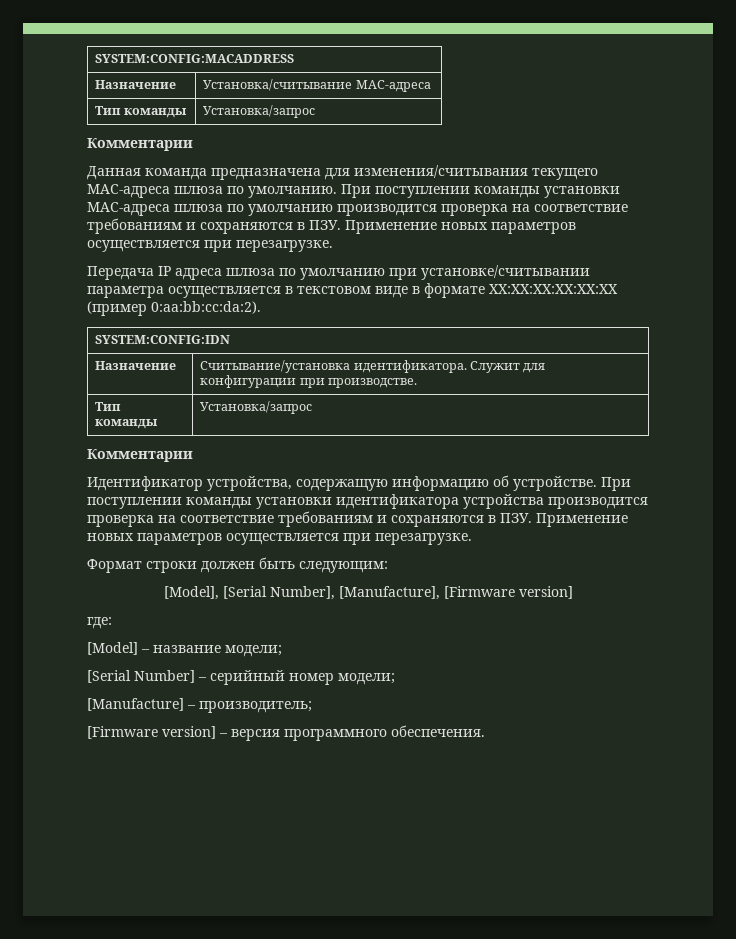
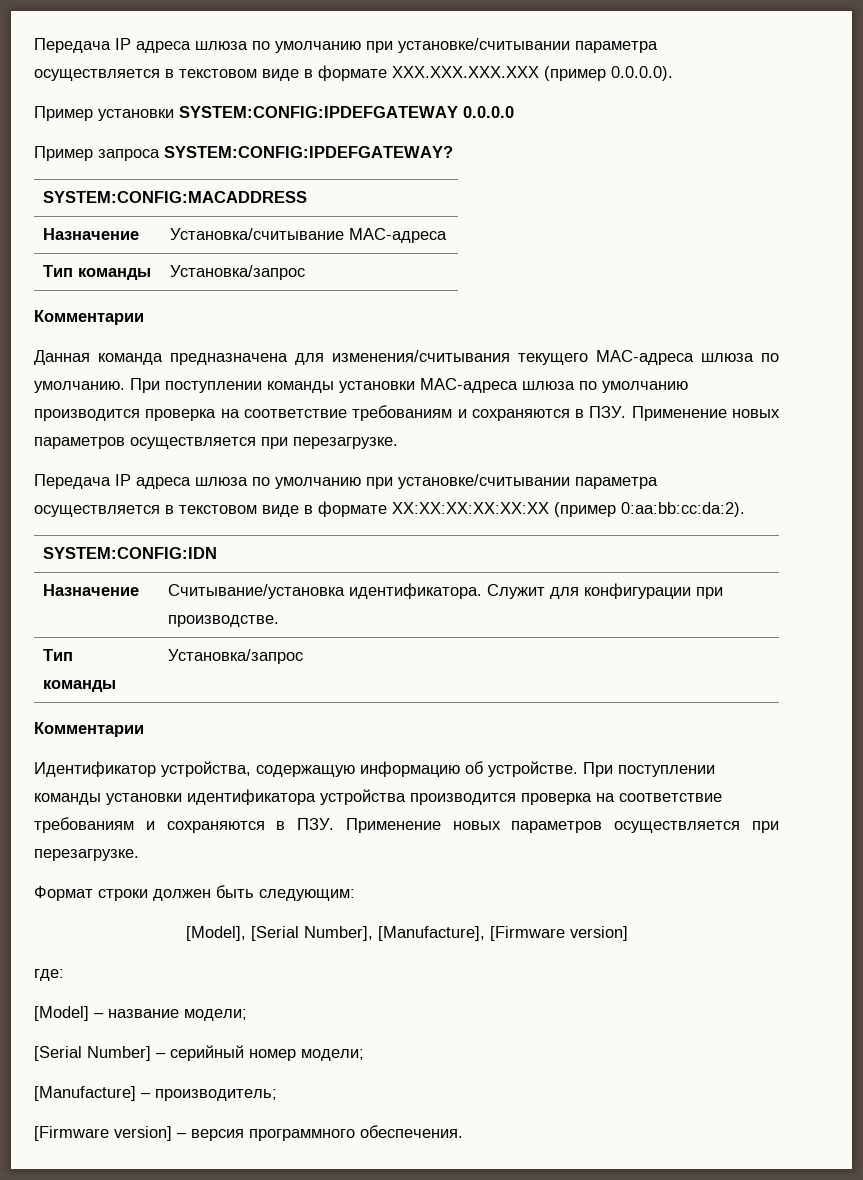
(95, 58) none -> [34,38,658,53] [34,65,673,81] [34,106,514,121] [34,146,453,161] Передача IP адреса шлюза по умолчанию при установке/считывании параметра осуществляется в текстовом виде в формате XXX.XXX.XXX.XXX (пример 0.0.0.0). // Пример установки SYSTEM:CONFIG:IPDEFGATEWAY 0.0.0.0 // Пример запроса SYSTEM:CONFIG:IPDEFGATEWAY? //

